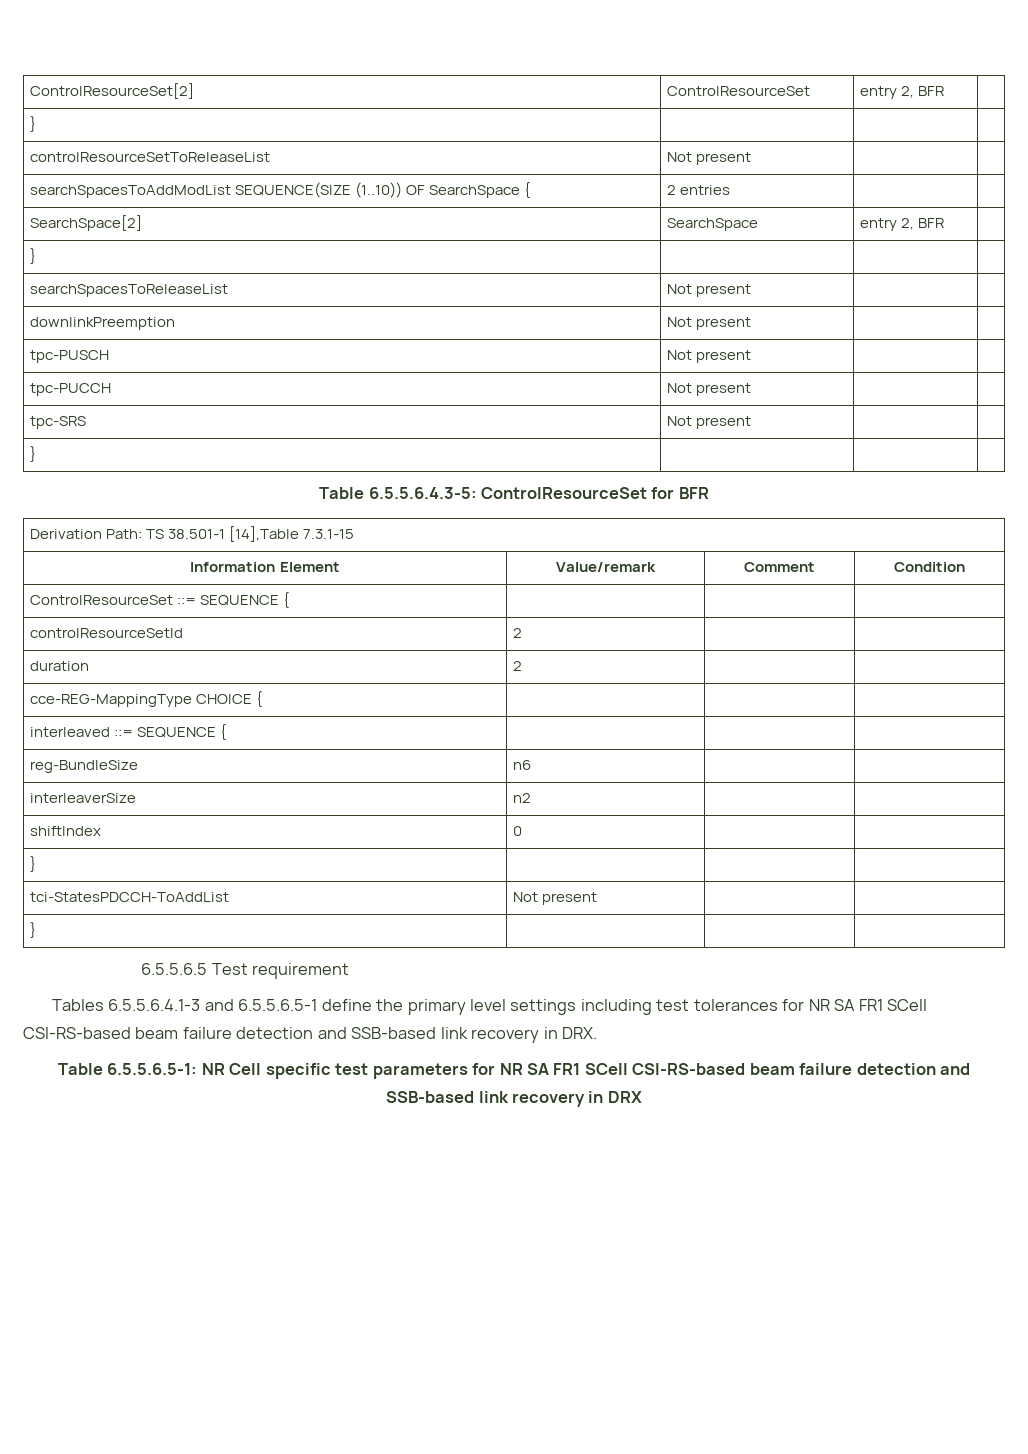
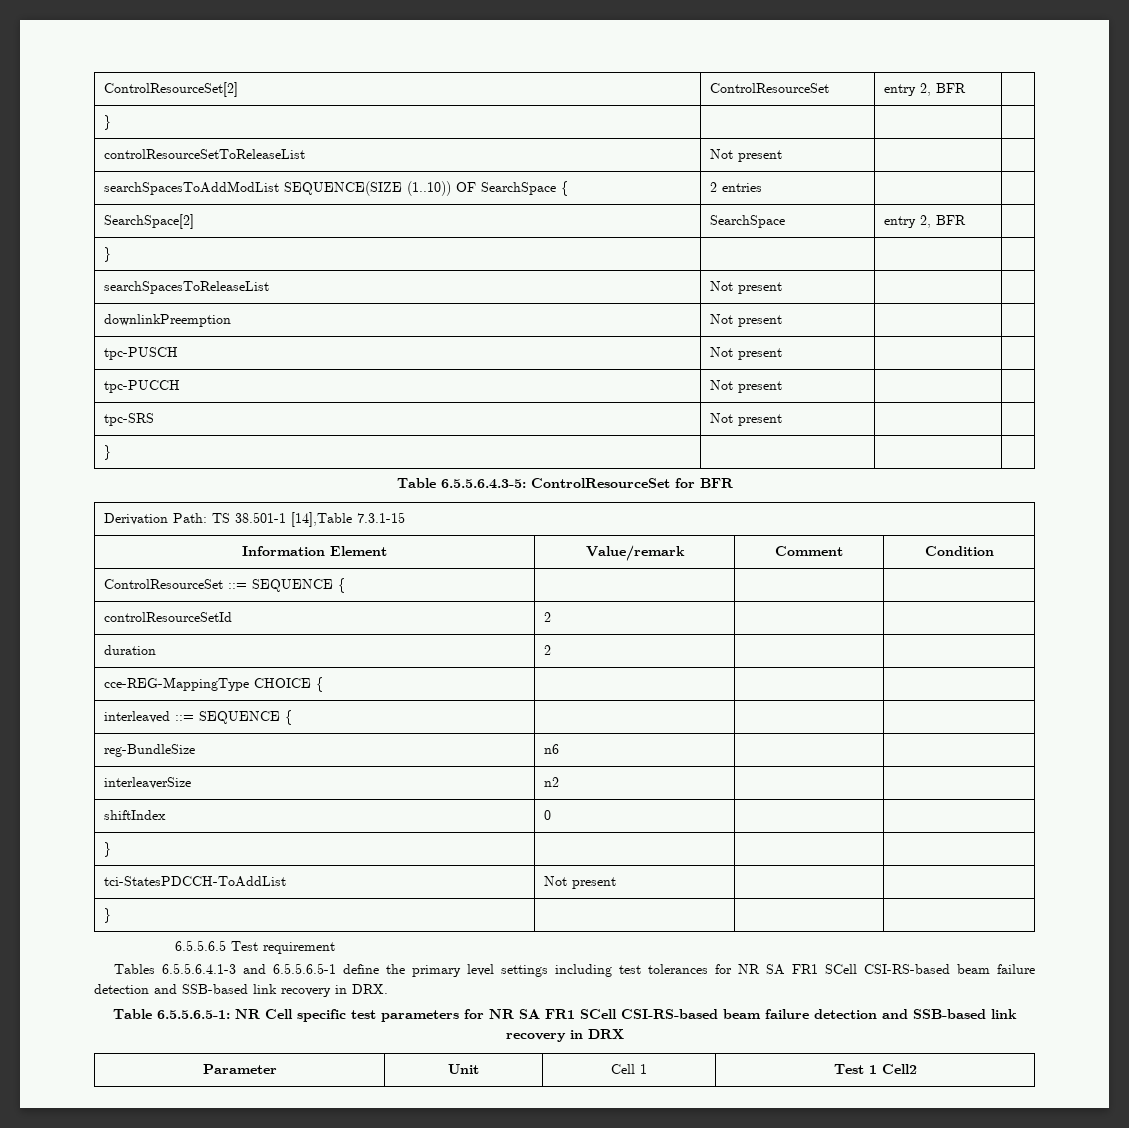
(642, 1097) none -> [202,1064,277,1074] [448,1064,479,1074] [611,1064,647,1074] [833,1064,917,1074] // Parameter | Unit | Cell 1 | Test 1 Cell2

